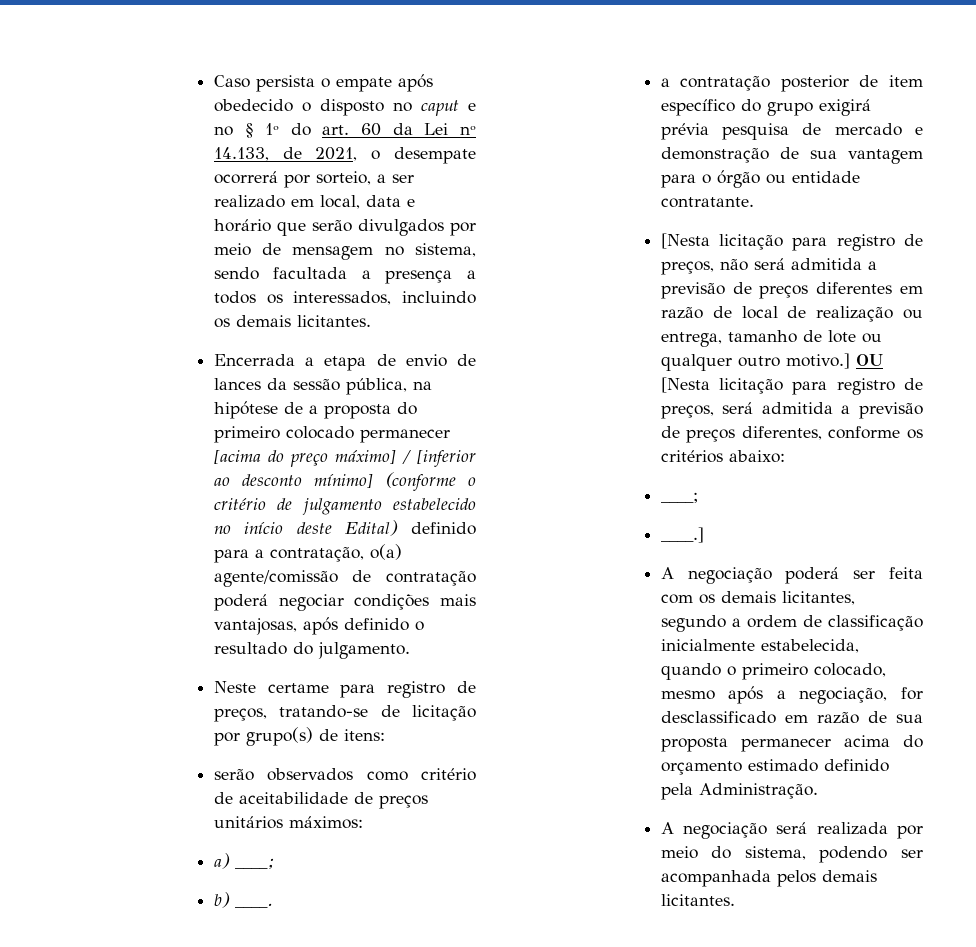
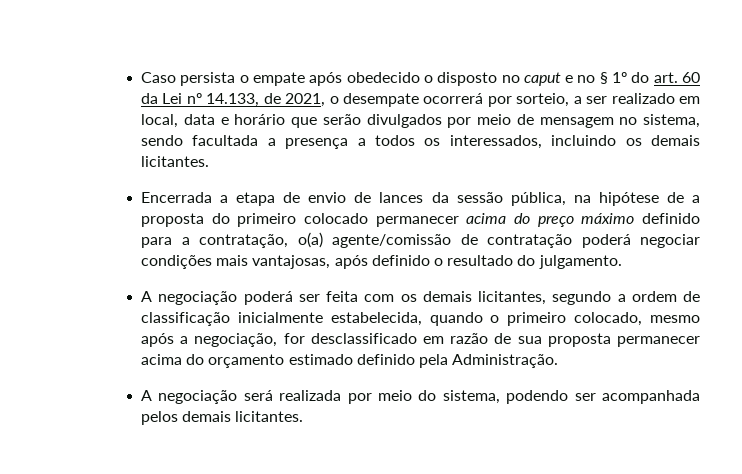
[213,449,261,464] [acima -> [466,213,507,224] acima
[334,449,476,467] [213,472,476,491] [213,498,476,515] [213,520,399,536] máximo] / [inferior ao desconto mínimo] (conforme o critério de julgamento estabelecido no início deste Edital) -> [581,213,635,224] máximo
[213,681,476,698] [213,705,476,722] [213,727,385,746] [213,768,476,781] [213,792,428,809] [213,816,363,829] [213,853,275,869] [213,892,273,908] [660,75,923,92] [660,99,871,116] [660,123,923,140] [660,147,923,164] [660,170,860,188] [660,197,754,208] [660,233,923,251] [660,258,877,275] [660,282,923,299] [660,306,923,322] [660,330,882,347] [660,353,883,371] [660,377,923,395] [660,402,923,419] [660,426,923,443] [660,450,785,463] [660,492,698,503] [660,527,704,543] // Neste certame para registro de preços, tratando-se de licitação por grupo(s) de itens: // serão observados como critério de aceitabilidade de preços unitários máximos: // a) ____; // b) ____. // a contratação posterior de item específico do grupo exigirá prévia pesquisa de mercado e demonstração de sua vantagem para o órgão ou entidade contratante. // [Nesta licitação para registro de preços, não será admitida a previsão de preços diferentes em razão de local de realização ou entrega, tamanho de lote ou qualquer outro motivo.] OU [Nesta licitação para registro de preços, será admitida a previsão de preços diferentes, conforme os critérios abaixo: // ____; // ____.] -> (622, 262) none

